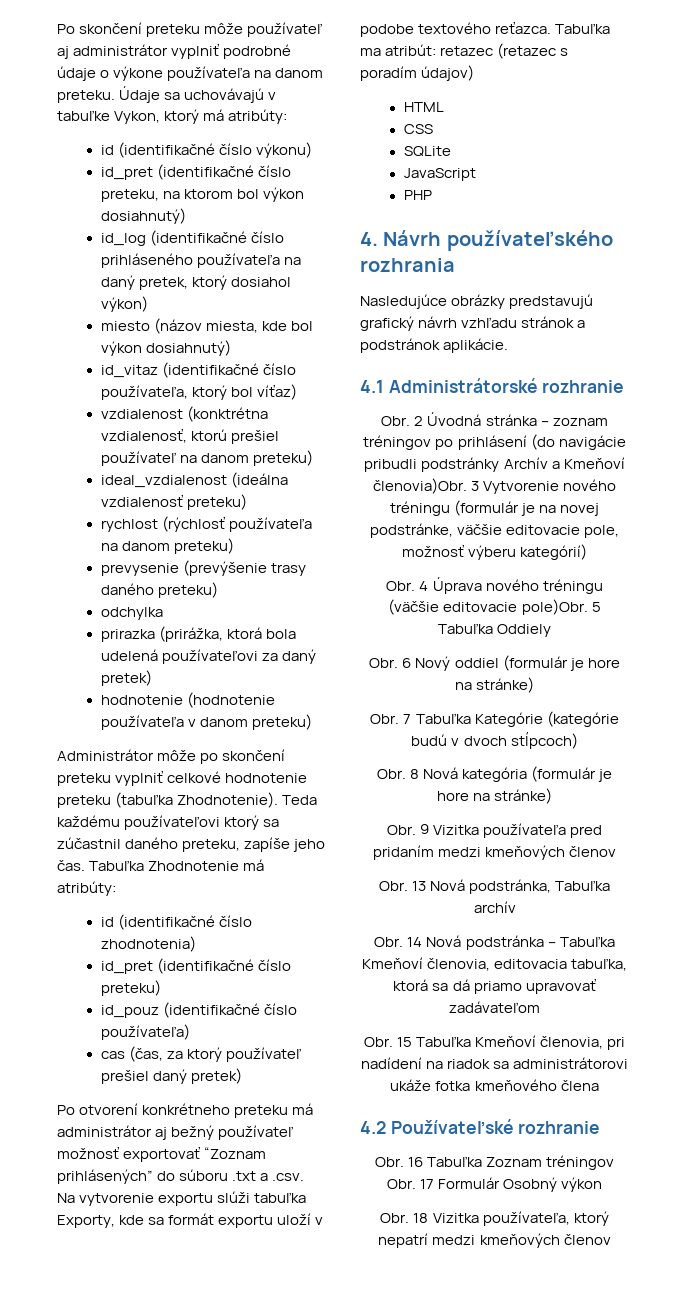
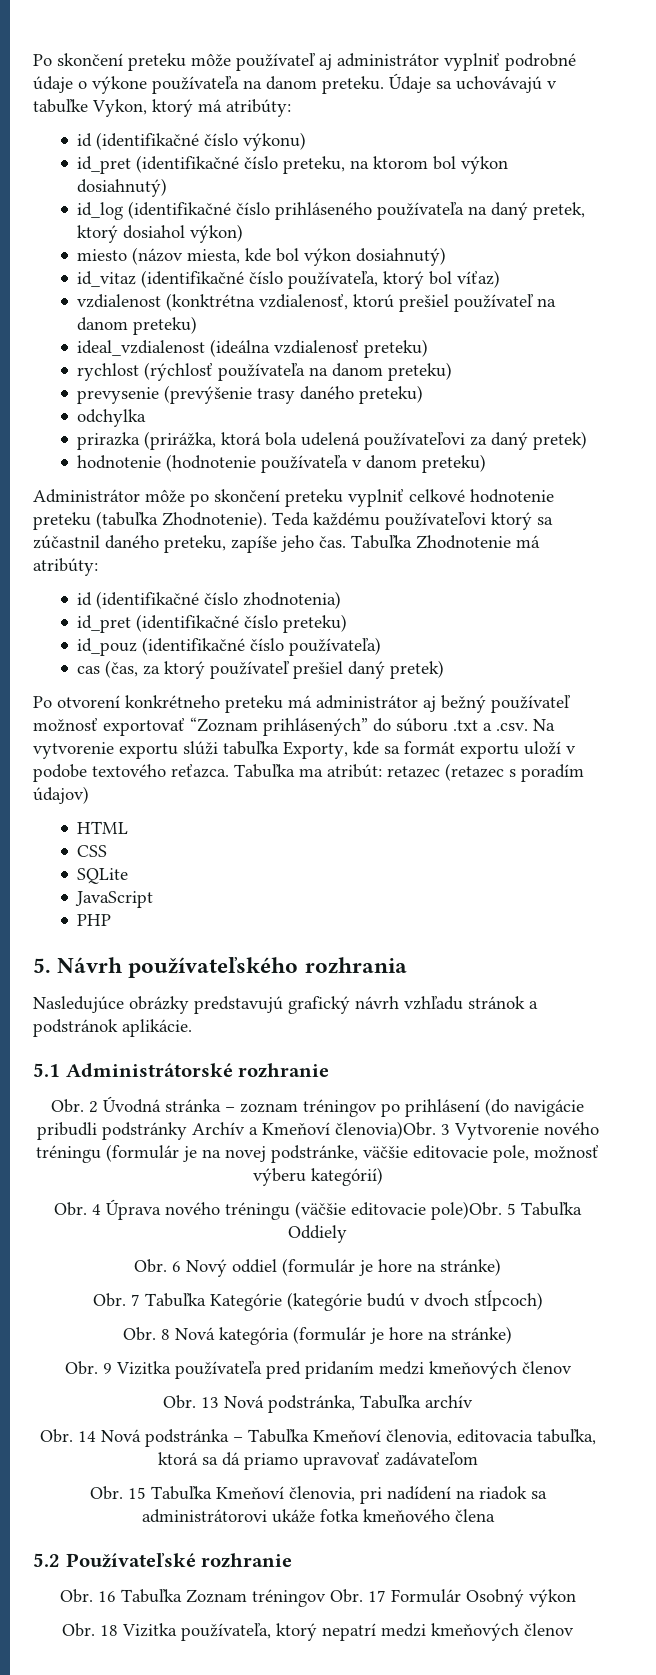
[360,232,378,246] 4. -> [33,958,51,973] 5.
[360,380,384,393] 4.1 -> [33,1063,60,1077] 5.1
[360,1121,386,1134] 4.2 -> [33,1553,60,1567] 5.2

